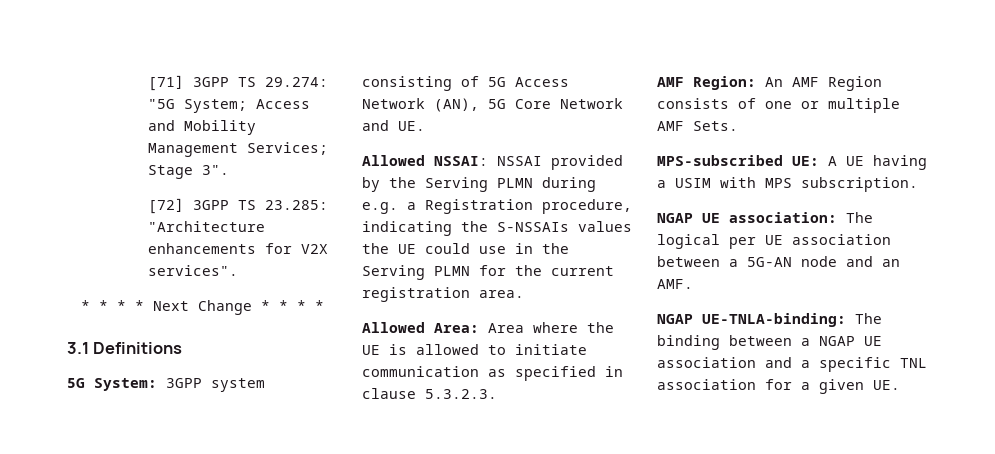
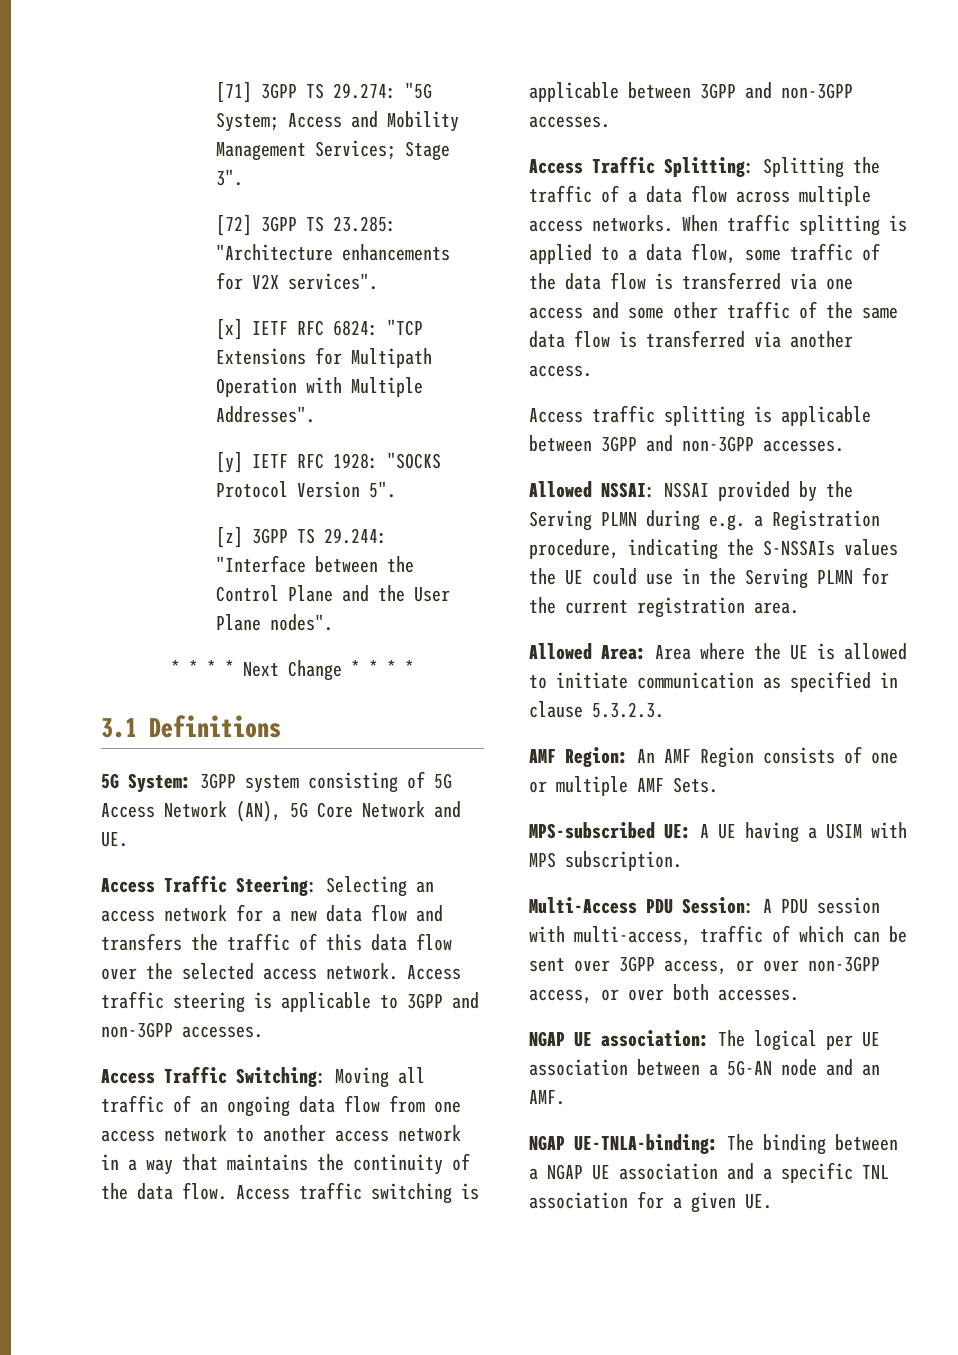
(239, 270) none -> [215,318,423,340] [215,347,432,368] [215,377,423,397] [215,406,315,423] [215,451,441,473] [215,481,396,498] [215,526,387,548] [215,555,414,573] [215,585,450,602] [215,614,333,631] // [x] IETF RFC 6824: "TCP Extensions for Multipath Operation with Multiple Addresses". // [y] IETF RFC 1928: "SOCKS Protocol Version 5". // [z] 3GPP TS 29.244: "Interface between the Control Plane and the User Plane nodes".
(425, 126) none -> [101,875,434,897] [101,904,443,922] [101,933,452,951] [101,963,461,980] [101,991,479,1013] [101,1022,263,1038] [101,1066,425,1088] [101,1095,461,1117] [101,1125,461,1142] [101,1153,470,1175] [101,1182,479,1204] [529,82,853,102] [529,116,610,128] [529,156,880,178] [529,185,871,206] [529,214,907,236] [529,243,880,264] [529,272,853,290] [529,301,898,319] [529,330,853,348] [529,365,592,377] [529,405,871,427] [529,435,844,452] // Access Traffic Steering: Selecting an access network for a new data flow and transfers the traffic of this data flow over the selected access network. Access traffic steering is applicable to 3GPP and non-3GPP accesses. // Access Traffic Switching: Moving all traffic of an ongoing data flow from one access network to another access network in a way that maintains the continuity of the data flow. Access traffic switching is applicable between 3GPP and non-3GPP accesses. // Access Traffic Splitting: Splitting the traffic of a data flow across multiple access networks. When traffic splitting is applied to a data flow, some traffic of the data flow is transferred via one access and some other traffic of the same data flow is transferred via another access. // Access traffic splitting is applicable between 3GPP and non-3GPP accesses.
(918, 184) none -> [529,897,880,914] [529,925,907,946] [529,956,880,975] [529,984,799,1004] // Multi-Access PDU Session: A PDU session with multi-access, traffic of which can be sent over 3GPP access, or over non-3GPP access, or over both accesses.

